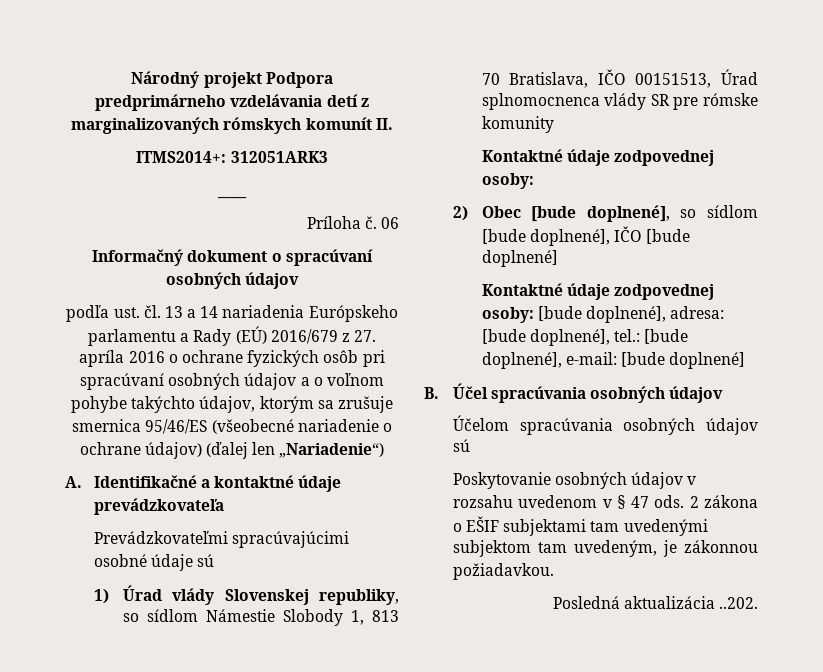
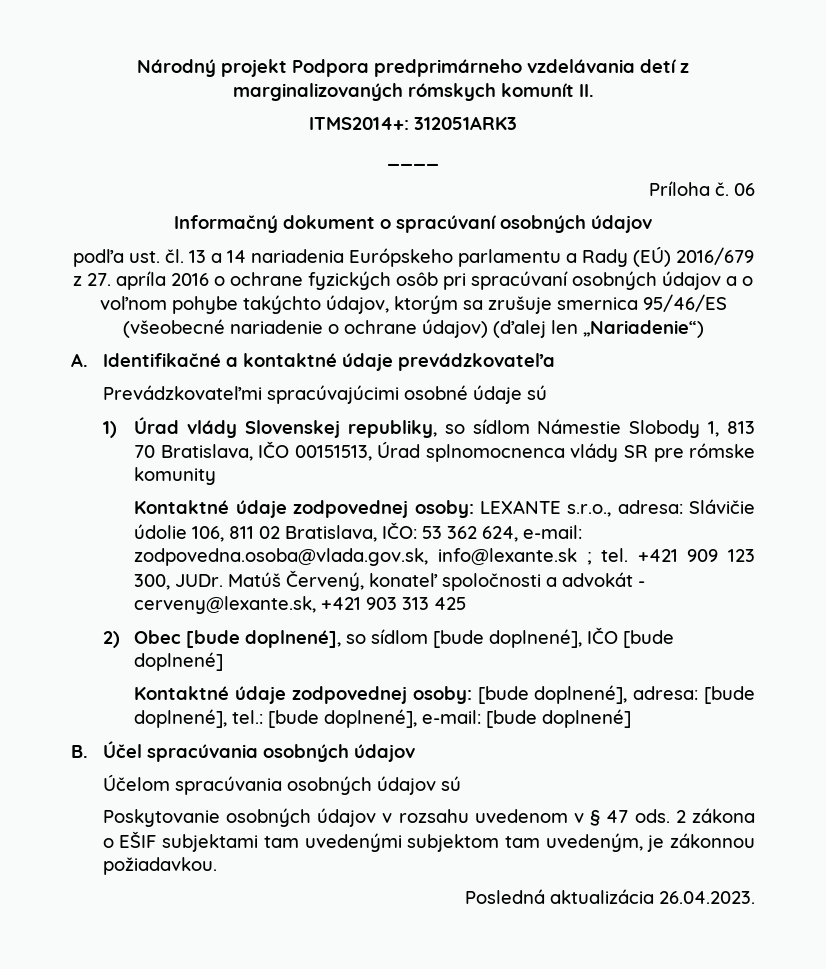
(534, 181) none -> [479,499,755,517] [134,522,583,542] [134,548,755,566] [134,570,646,591] [134,596,467,614] LEXANTE s.r.o., adresa: Slávičie údolie 106, 811 02 Bratislava, IČO: 53 362 624, e-mail: zodpovedna.osoba@vlada.gov.sk, info@lexante.sk ; tel. +421 909 123 300, JUDr. Matúš Červený, konateľ spoločnosti a advokát - cerveny@lexante.sk, +421 903 313 425
[719,597,758,609] ..202. -> [659,891,755,904] 26.04.2023.

